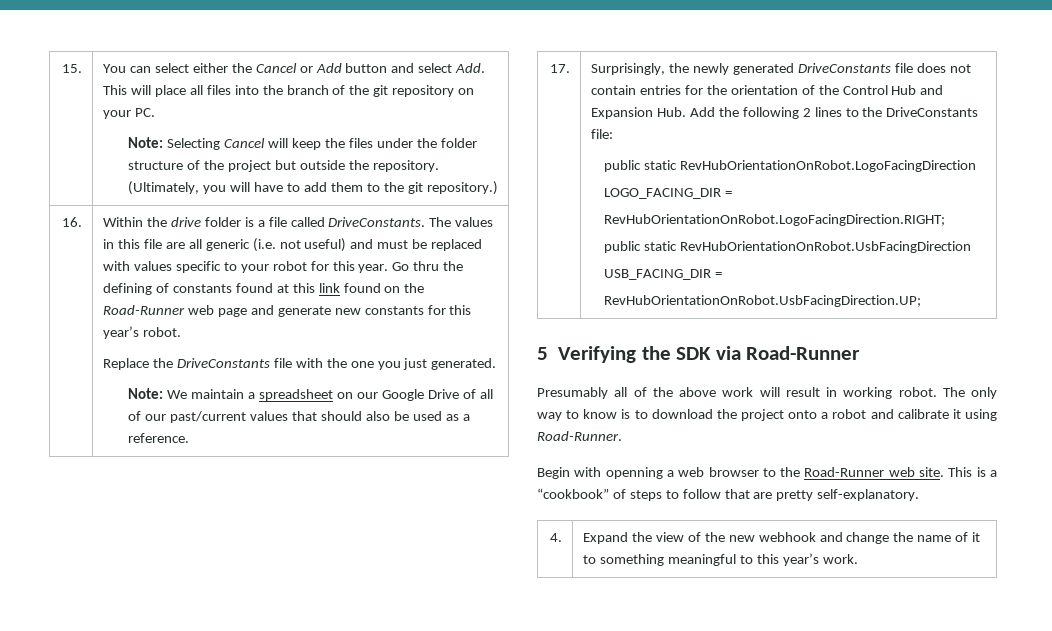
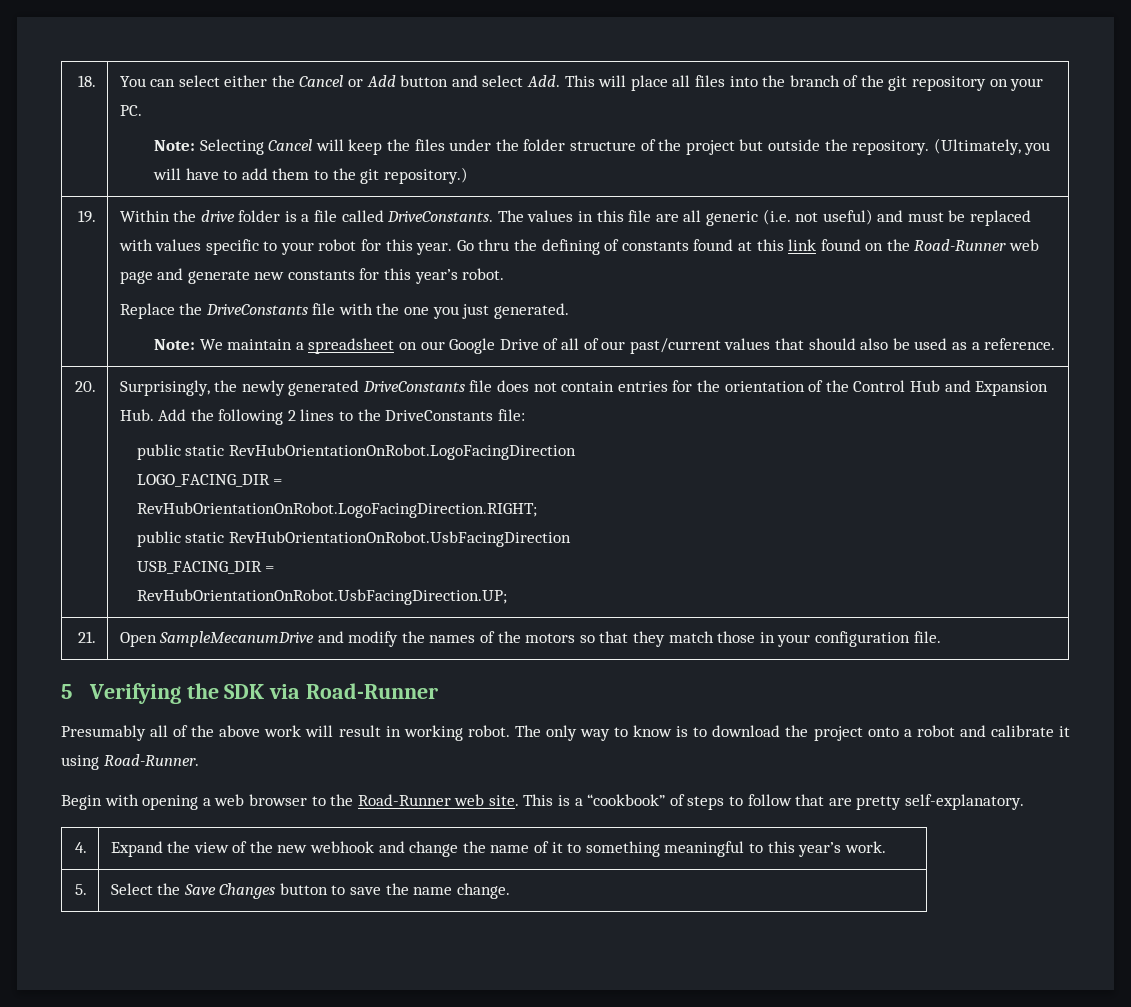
[61,64,82,73] 15. -> [77,75,96,87] 18.
[61,217,82,227] 16. -> [77,210,96,223] 19.
[549,64,570,73] 17. -> [74,381,96,392] 20.
(921, 301) none -> [77,631,96,643] [119,631,941,647] // 21. | Open SampleMecanumDrive and modify the names of the motors so that they match those in your configuration file.
[605,467,663,479] openning -> [142,795,199,810] opening
(858, 559) none -> [74,884,87,895] [110,883,510,899] // 5. | Select the Save Changes button to save the name change.

